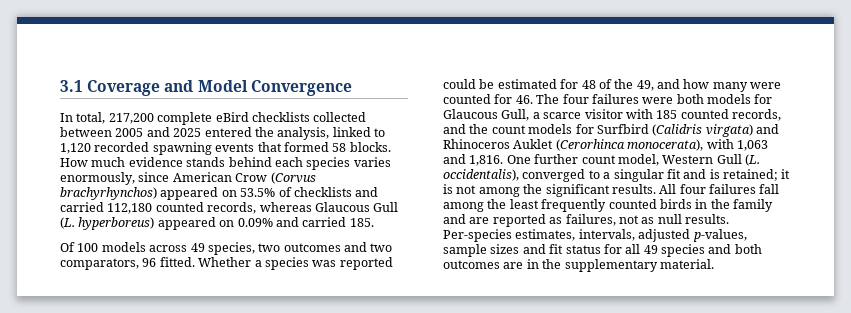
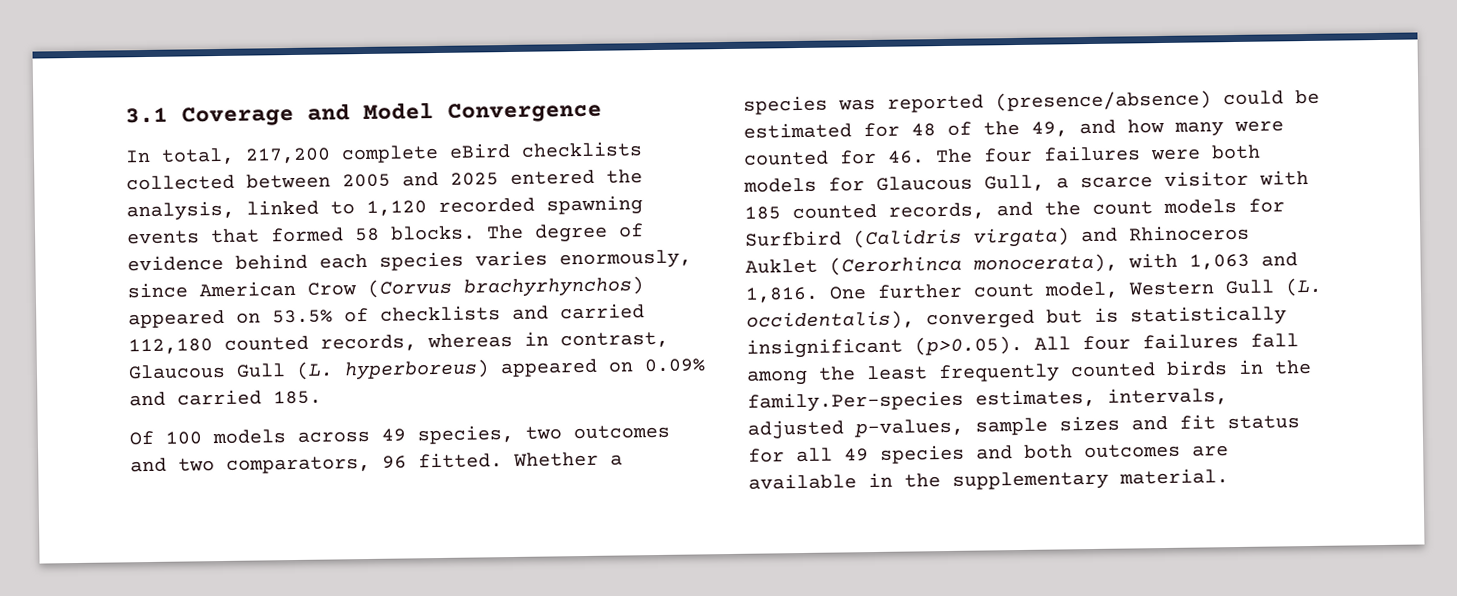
[60,157,226,167] How much evidence stands -> [486,223,644,243] [127,254,224,272] The degree of evidence
(312, 207) none -> [524,331,669,349] in contrast,
(393, 263) none -> [995,90,1212,112] (presence/absence)
[588,169,791,182] [443,184,656,197] to a singular fit and is retained; it is not among the significant results. -> [1046,305,1287,327] [746,335,1023,359] but is statistically insignificant (p>0.05).
[733,199,773,212] [443,214,729,227] [443,229,512,242] family and are reported as failures, not as null results. Per-species -> [747,390,964,413] family.Per-species
(524, 265) none -> [748,473,857,490] available

